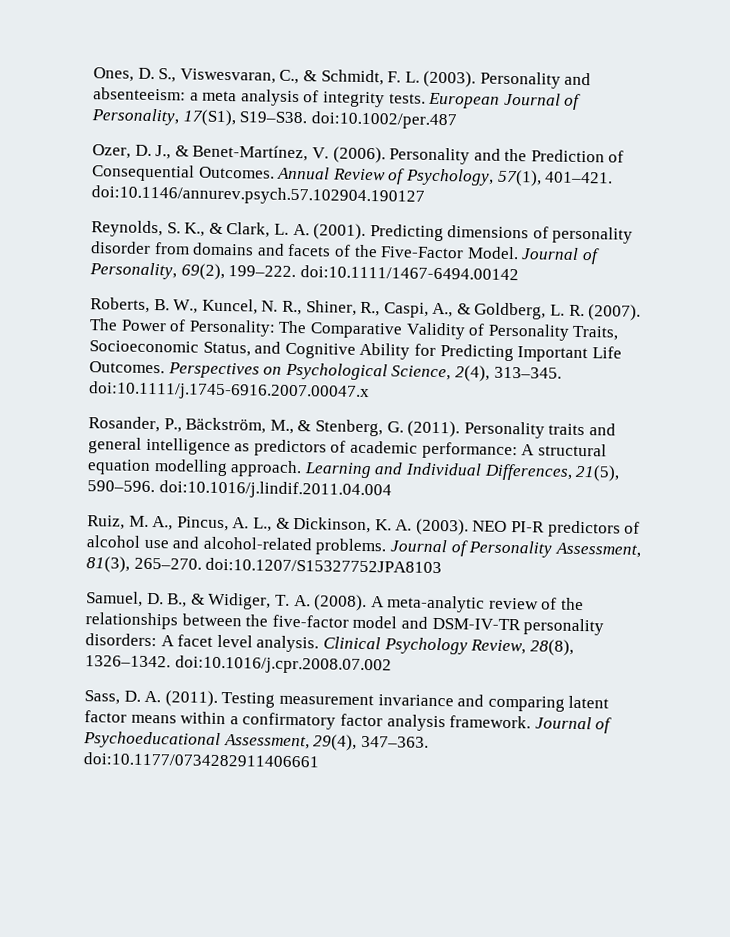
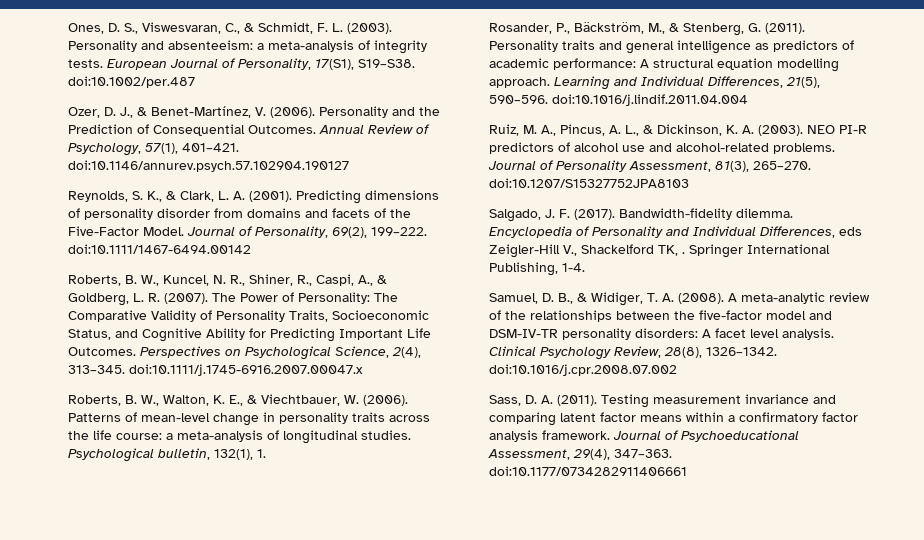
[202,89,300,107] meta analysis -> [268,40,354,52] meta-analysis
(370, 391) none -> [68,394,408,406] [68,412,430,426] [68,430,411,444] [68,448,266,462] // Roberts, B. W., Walton, K. E., & Viechtbauer, W. (2006). Patterns of mean-level change in personality traits across the life course: a meta-analysis of longitudinal studies. Psychological bulletin, 132(1), 1.
(443, 565) none -> [489,208,793,222] [489,226,862,238] [489,244,830,258] [489,262,585,276] // Salgado, J. F. (2017). Bandwidth-fidelity dilemma. Encyclopedia of Personality and Individual Differences, eds Zeigler-Hill V., Shackelford TK, . Springer International Publishing, 1-4.

